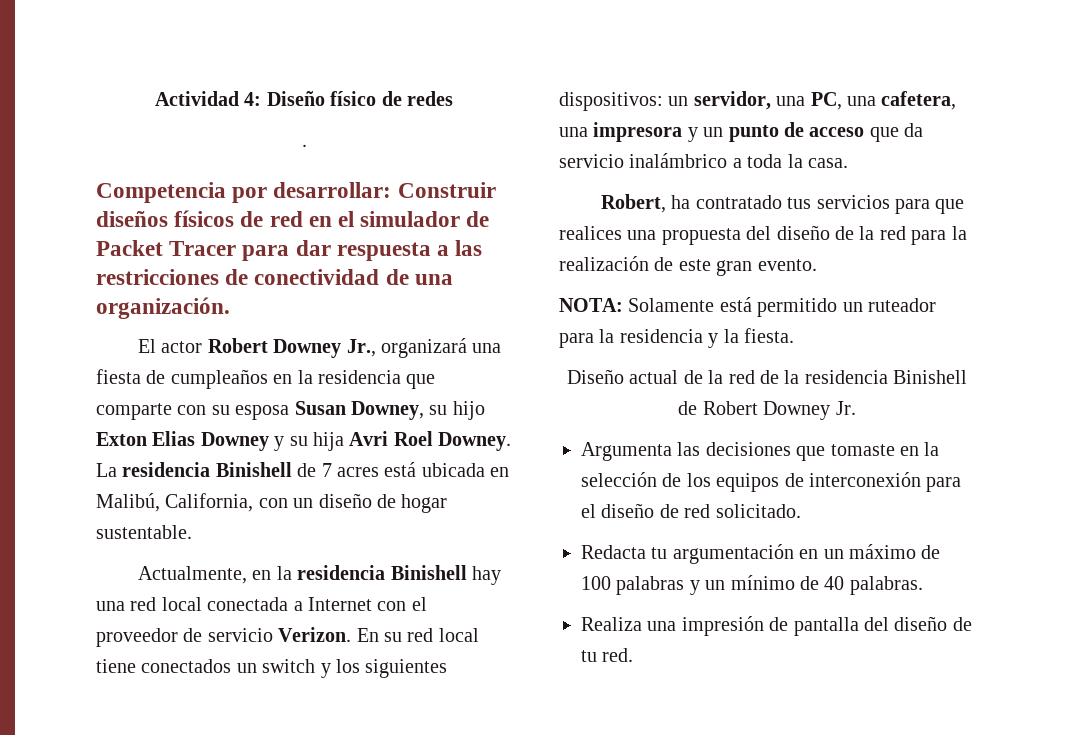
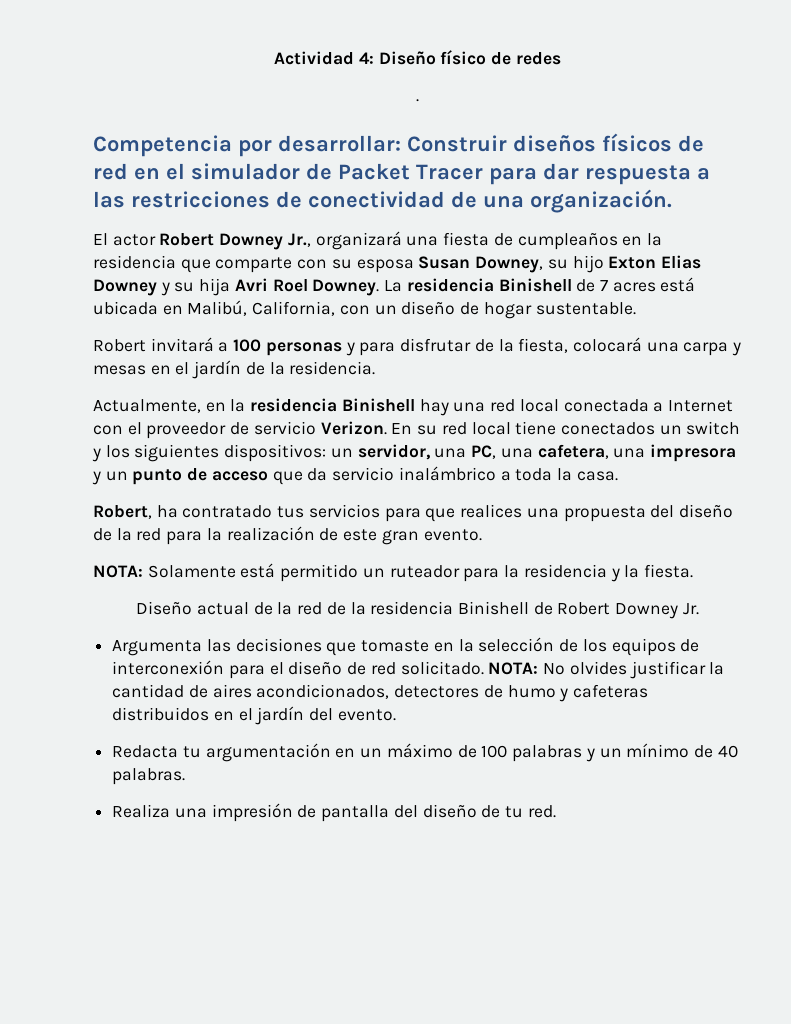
(192, 532) none -> [93,337,742,356] [93,360,376,379] // Robert invitará a 100 personas y para disfrutar de la fiesta, colocará una carpa y mesas en el jardín de la residencia.
(801, 511) none -> [488,661,725,679] [112,684,649,702] [112,706,396,725] NOTA: No olvides justificar la cantidad de aires acondicionados, detectores de humo y cafeteras distribuidos en el jardín del evento.

